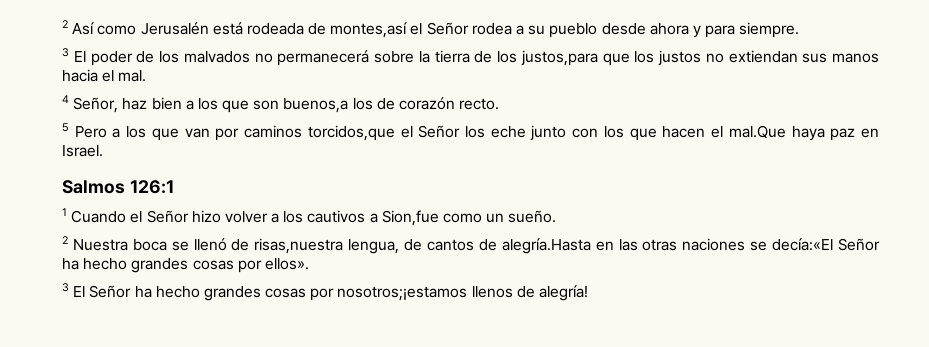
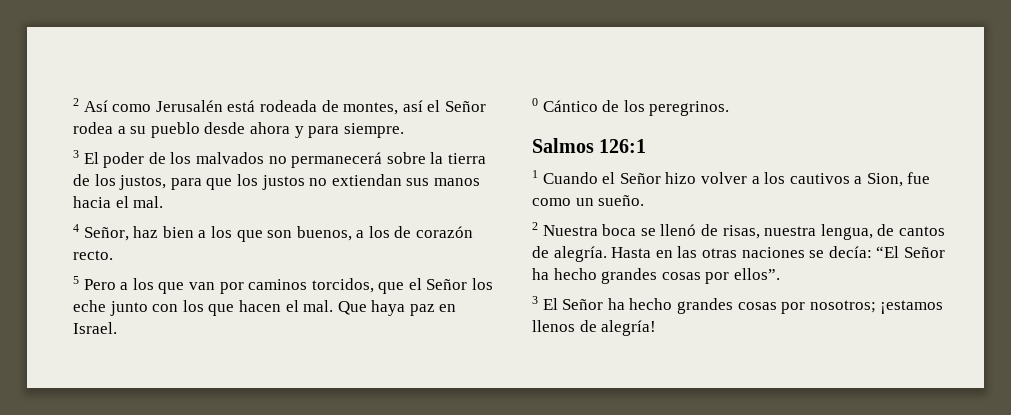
[330,22,408,38] montes,así -> [343,100,423,115] montes, así
[520,50,598,66] justos,para -> [119,175,202,190] justos, para
[283,98,349,113] buenos,a -> [296,226,365,241] buenos, a
[307,125,395,141] torcidos,que -> [311,278,405,294] torcidos, que
[728,125,786,139] mal.Que -> [303,300,367,315] mal. Que
(103, 151) none -> [532,98,730,116] // 0 Cántico de los peregrinos.
[381,210,439,226] Sion,fue -> [866,172,931,187] Sion, fue
[254,238,344,254] risas,nuestra -> [722,225,817,239] risas, nuestra
[501,238,591,254] alegría.Hasta -> [553,246,652,262] alegría. Hasta
[772,238,881,251] [62,258,309,273] decía:«El Señor ha hecho grandes cosas por ellos». -> [828,246,945,258] [532,268,780,284] decía: “El Señor ha hecho grandes cosas por ellos”.
[337,286,468,301] nosotros;¡estamos -> [809,300,944,314] nosotros; ¡estamos

